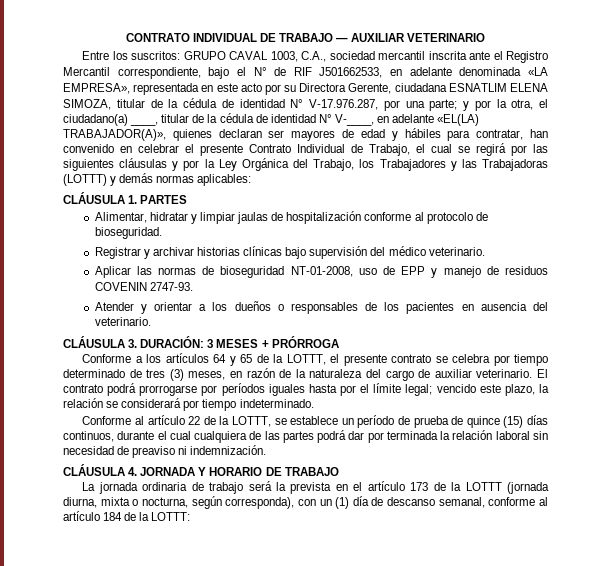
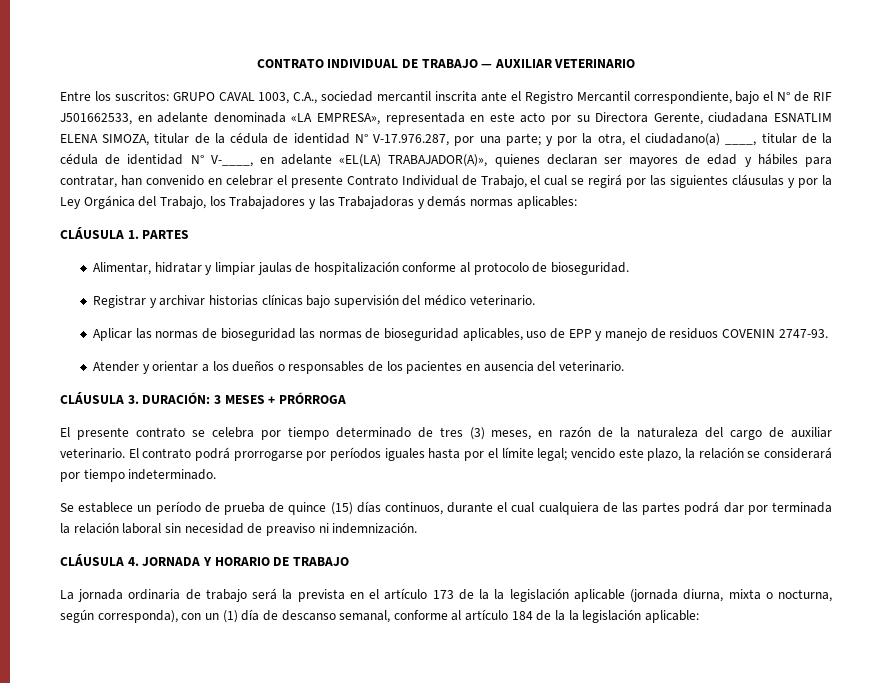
[63,174,107,186] (LOTTT) -> (415, 202) none
[290,266,353,277] NT-01-2008, -> [299,328,523,341] las normas de bioseguridad aplicables,
[82,353,340,366] Conforme a los artículos 64 y 65 de la LOTTT, el -> [60,427,70,437] El
[82,415,287,427] Conforme al artículo 22 de la LOTTT, se -> [60,503,74,512] Se
[465,482,502,491] LOTTT -> [494,588,625,602] la legislación aplicable
[151,512,191,521] LOTTT: -> [568,609,699,623] la legislación aplicable:

